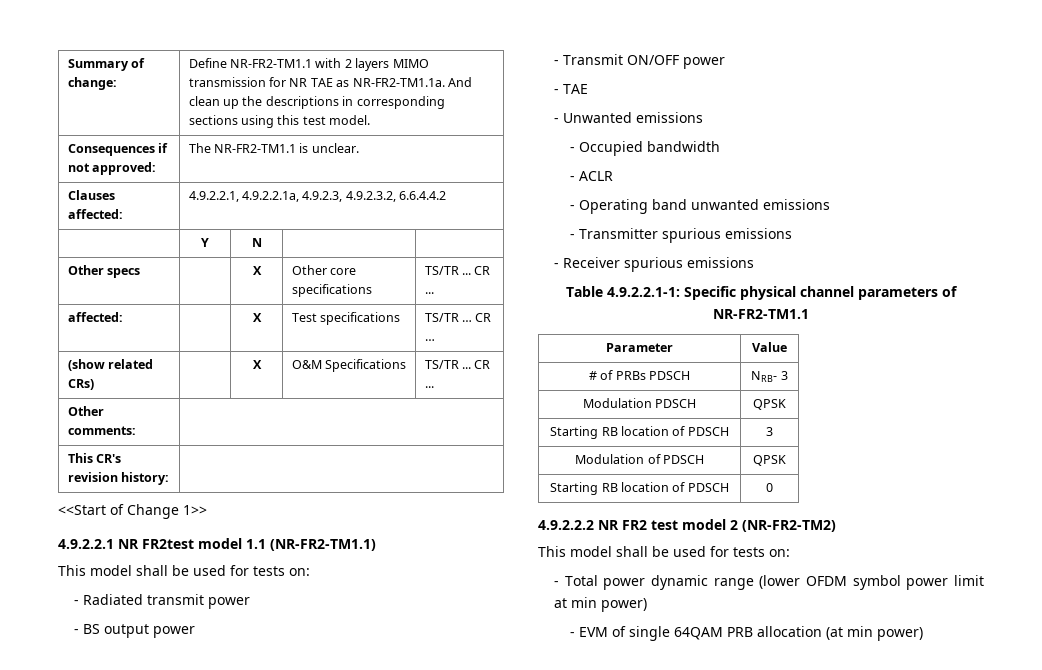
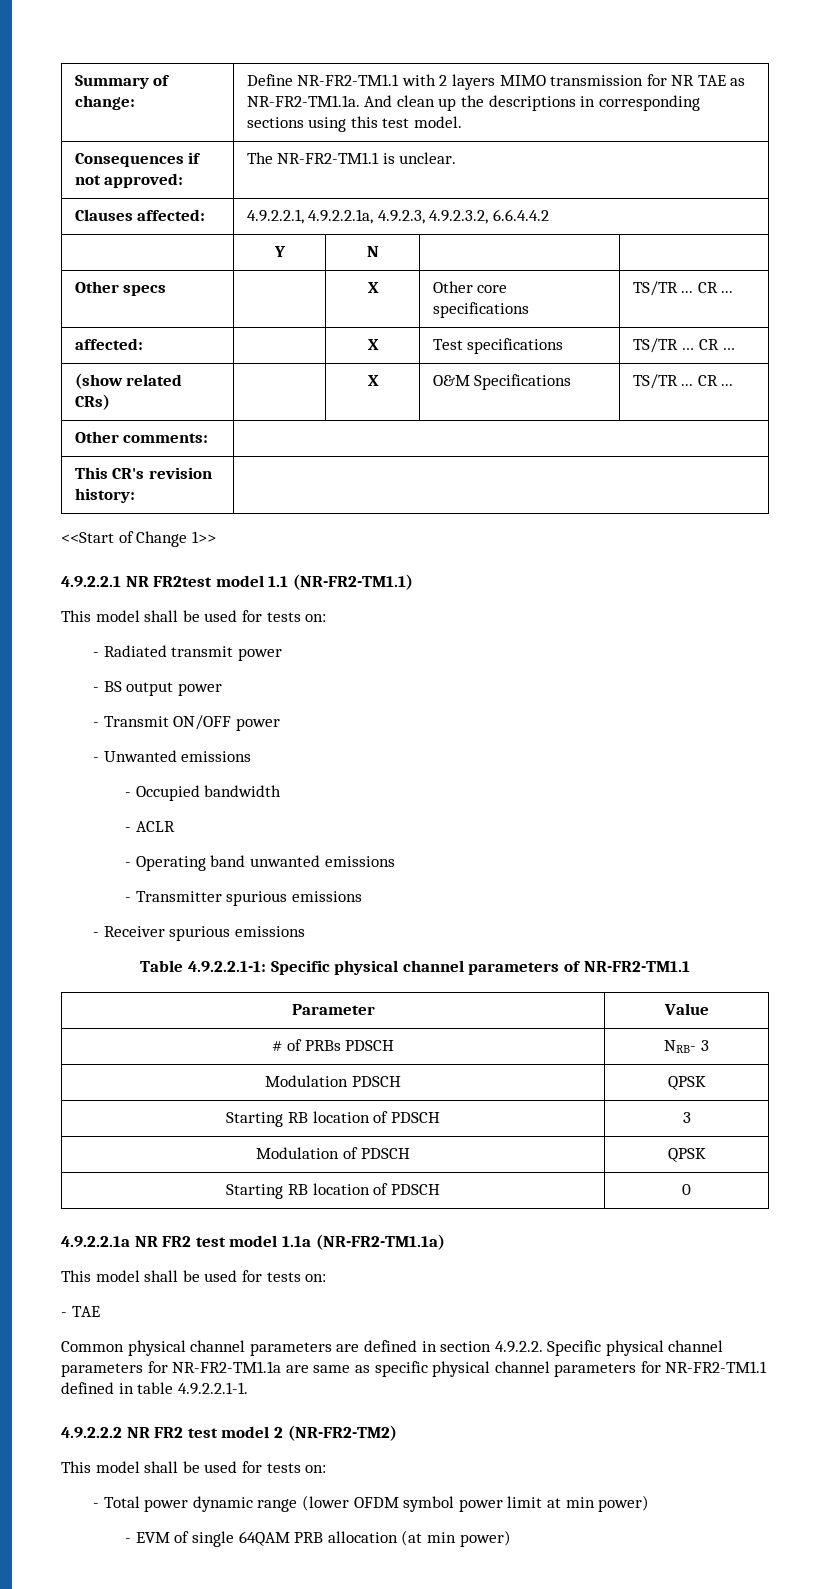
[553,84,588,94] // - TAE -> (280, 724) none
(773, 487) none -> [61,1234,445,1250] [61,1270,327,1282] [61,1306,100,1317] [61,1340,724,1356] [61,1361,768,1377] [61,1382,248,1395] // 4.9.2.2.1a NR FR2 test model 1.1a (NR-FR2-TM1.1a) // This model shall be used for tests on: // - TAE // Common physical channel parameters are defined in section 4.9.2.2. Specific physical channel parameters for NR-FR2-TM1.1a are same as specific physical channel parameters for NR-FR2-TM1.1 defined in table 4.9.2.2.1-1.

